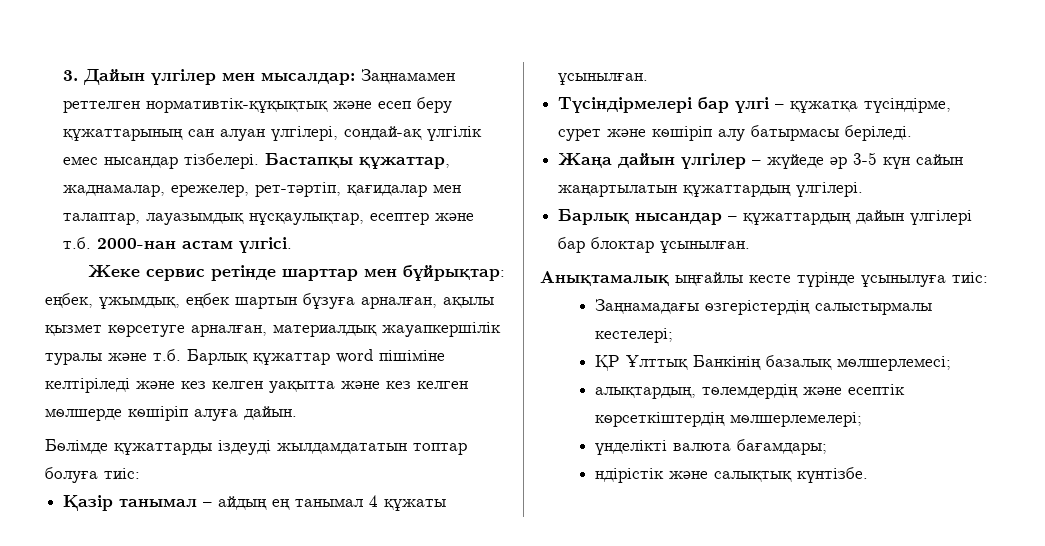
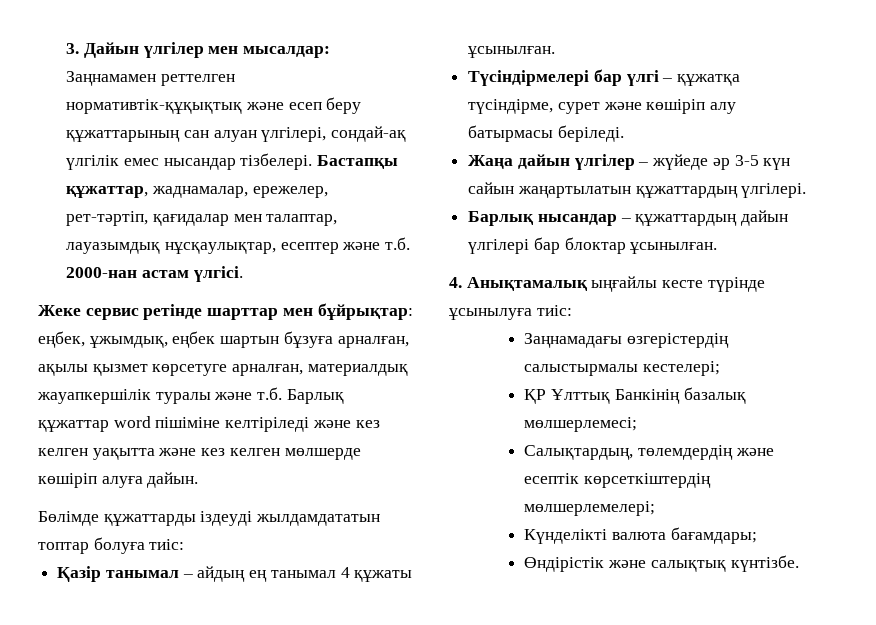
(751, 247) none -> [449,277,462,288] 4.
[595,387,697,399] алықтардың, -> [524,445,634,460] Салықтардың,
[595,440,668,455] үнделікті -> [524,529,608,544] Күнделікті
[595,468,665,483] ндірістік -> [524,557,605,572] Өндірістік

